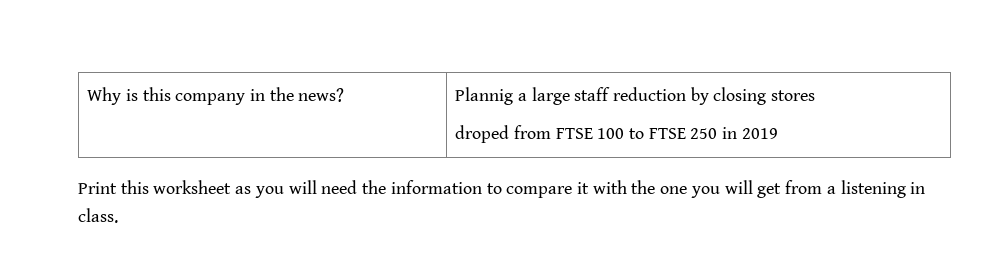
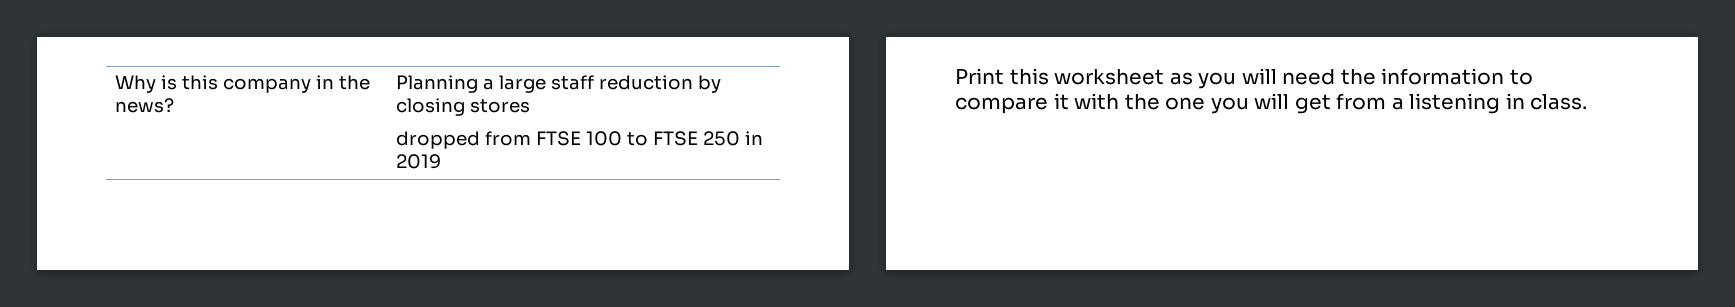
[455,87,514,105] Plannig -> [395,75,478,93] Planning
[455,125,510,143] droped -> [395,131,480,149] dropped

